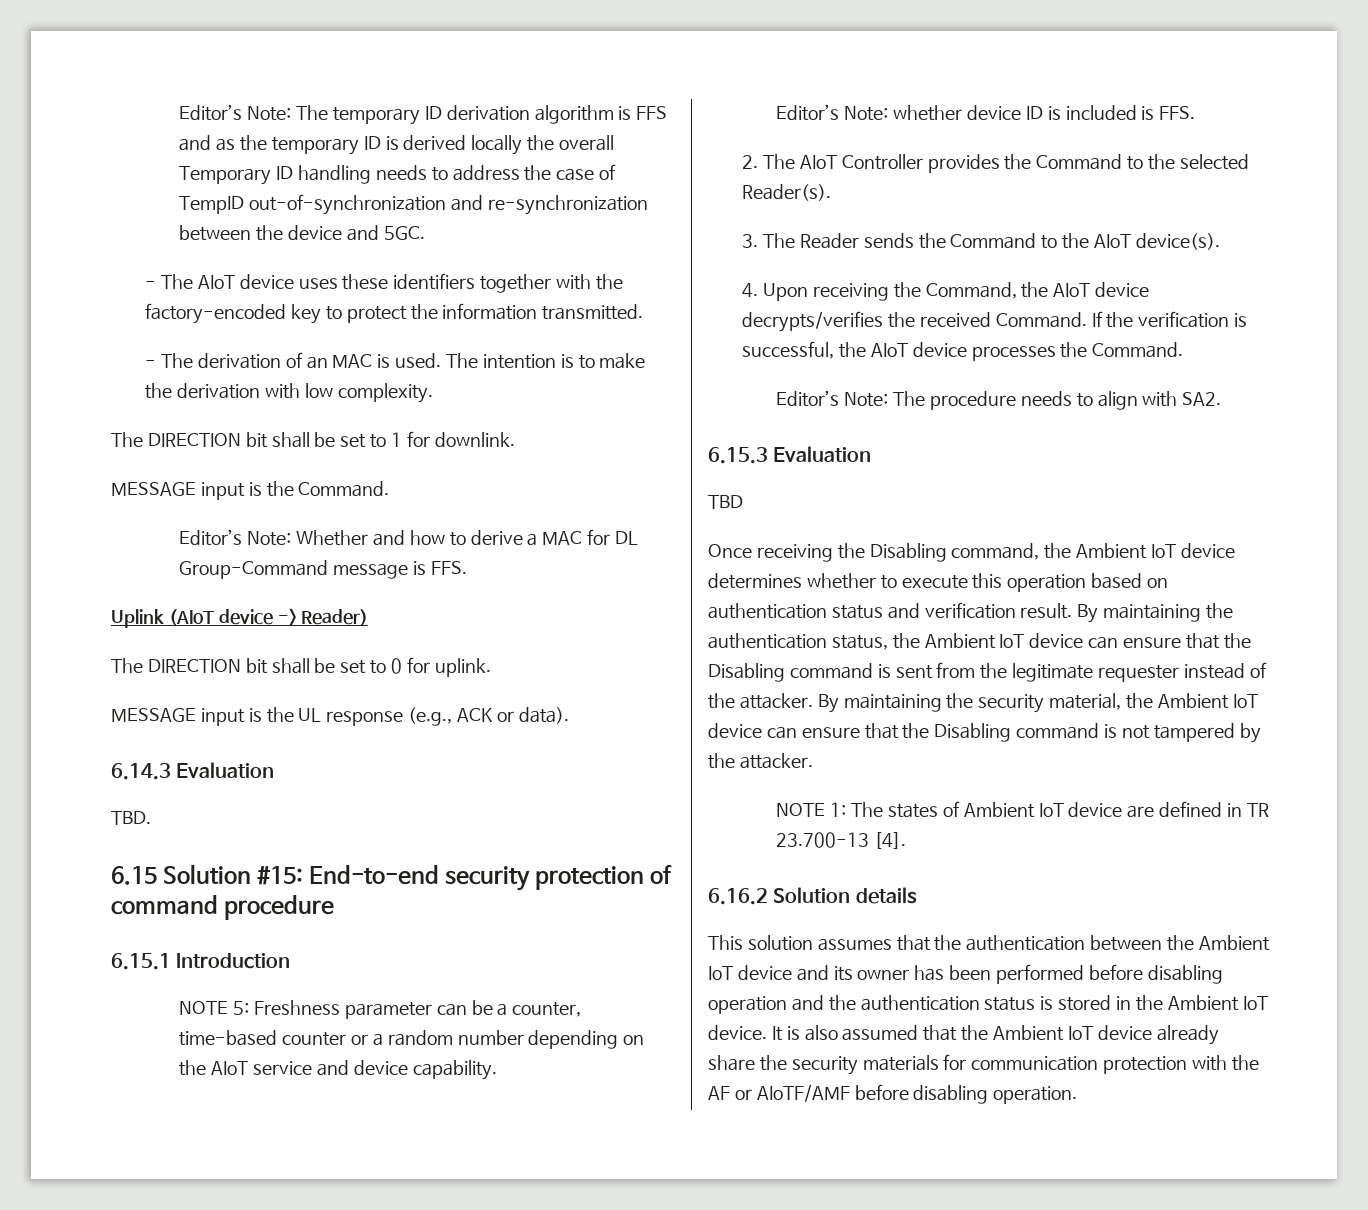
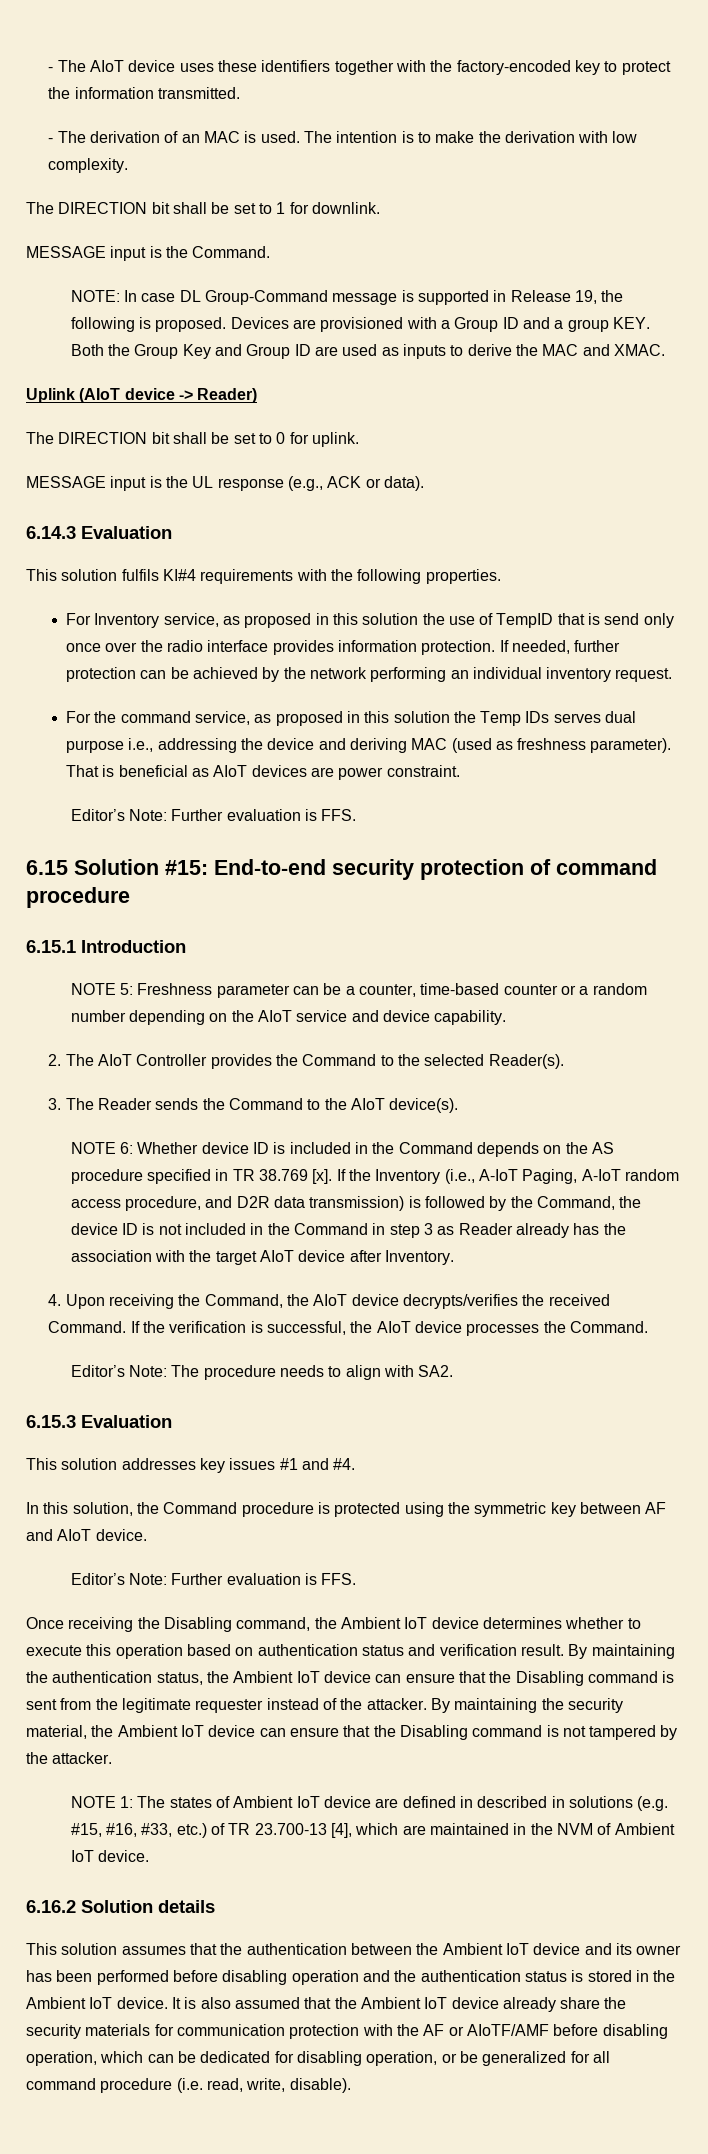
[179,104,668,125] [179,135,615,155] [179,164,617,185] [179,194,648,215] [179,225,425,241] Editor’s Note: The temporary ID derivation algorithm is FFS and as the temporary ID is derived locally the overall Temporary ID handling needs to address the case of TempID out-of-synchronization and re-synchronization between the device and 5GC. // -> (48, 69) none
[179,529,638,546] [179,560,467,579] Editor’s Note: Whether and how to derive a MAC for DL Group-Command message is FFS. -> [70,290,624,305] [70,317,650,332] [70,344,665,359] NOTE: In case DL Group-Command message is supported in Release 19, the following is proposed. Devices are provisioned with a Group ID and a group KEY. Both the Group Key and Group ID are used as inputs to derive the MAC and XMAC.
[111,811,151,825] TBD. -> [26,569,501,584] [65,613,674,628] [65,640,621,655] [65,667,673,682] [65,711,637,726] [65,738,672,753] [65,765,460,780] [70,809,357,821] This solution fulfils KI#4 requirements with the following properties. // For Inventory service, as proposed in this solution the use of TempID that is send only once over the radio interface provides information protection. If needed, further protection can be achieved by the network performing an individual inventory request. // For the command service, as proposed in this solution the Temp IDs serves dual purpose i.e., addressing the device and deriving MAC (used as freshness parameter). That is beneficial as AIoT devices are power constraint. // Editor’s Note: Further evaluation is FFS.
[776,104,1196,121] // Editor’s Note: whether device ID is included is FFS. -> (507, 1017) none
(1220, 241) none -> [70,1142,614,1157] [70,1169,679,1184] [70,1196,642,1211] [70,1223,626,1238] [70,1250,454,1265] // NOTE 6: Whether device ID is included in the Command depends on the AS procedure specified in TR 38.769 [x]. If the Inventory (i.e., A-IoT Paging, A-IoT random access procedure, and D2R data transmission) is followed by the Command, the device ID is not included in the Command in step 3 as Reader already has the association with the target AIoT device after Inventory.
[708,495,743,509] TBD -> [26,1458,356,1473] [26,1502,667,1517] [26,1529,147,1541] [70,1573,357,1585] This solution addresses key issues #1 and #4. // In this solution, the Command procedure is protected using the symmetric key between AF and AIoT device. // Editor’s Note: Further evaluation is FFS.
[1246,803,1269,817] [776,832,907,849] TR 23.700-13 [4]. -> [477,1796,669,1811] [70,1823,675,1838] [70,1850,150,1862] described in solutions (e.g. #15, #16, #33, etc.) of TR 23.700-13 [4], which are maintained in the NVM of Ambient IoT device.
[993,1086,1078,1104] operation. -> [26,2051,610,2066] [26,2078,351,2093] operation, which can be dedicated for disabling operation, or be generalized for all command procedure (i.e. read, write, disable).

